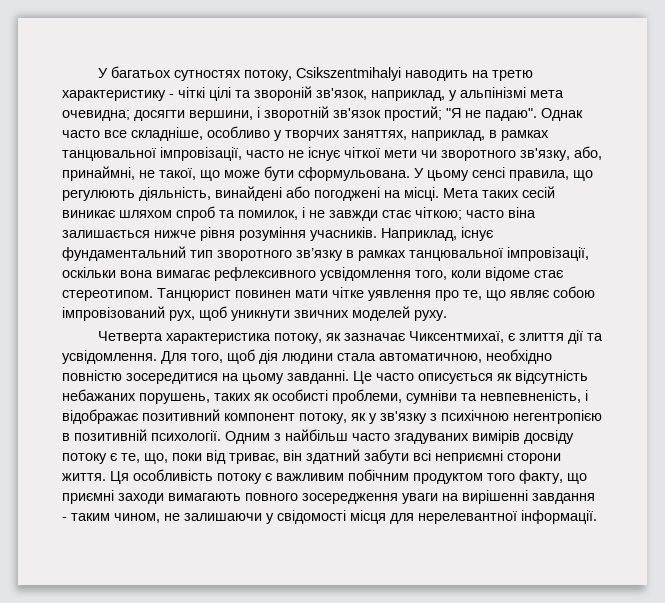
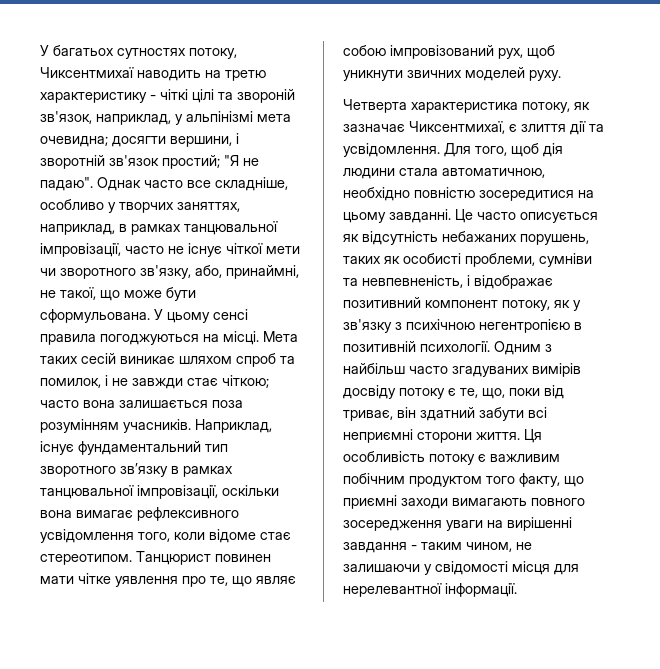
[296,67,402,81] Csikszentmihalyi -> [40,67,134,78] Чиксентмихаї
[509,170,593,181] [62,186,380,201] правила, що регулюють діяльність, винайдені або погоджені -> [40,334,199,345] правила погоджуються
[508,207,536,218] [62,227,306,241] віна залишається нижче рівня розуміння -> [83,400,243,408] [40,419,119,433] вона залишається поза розумінням

